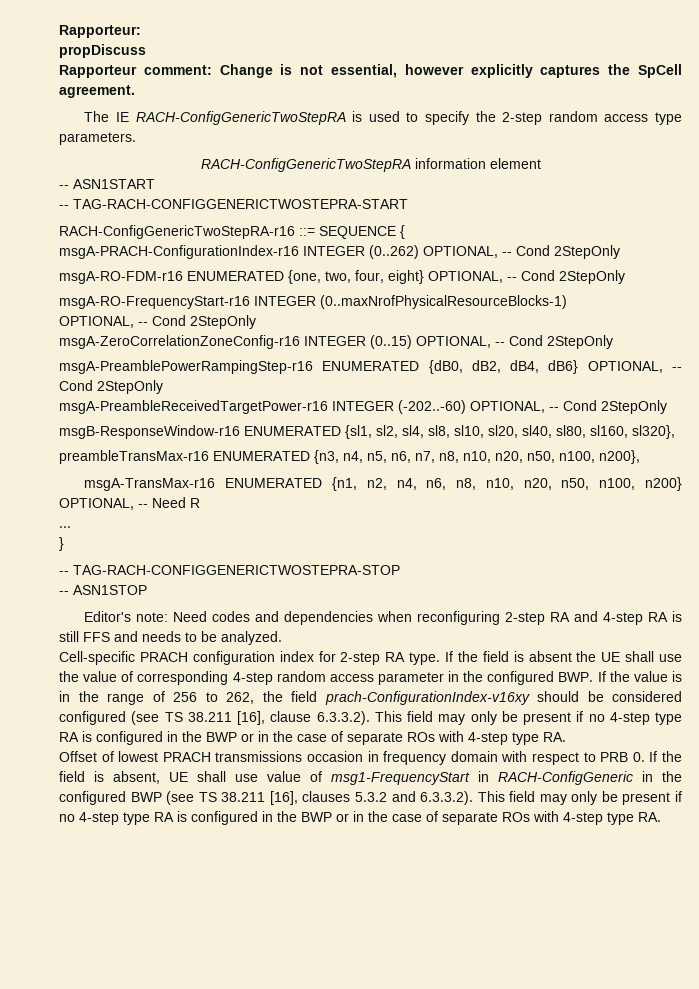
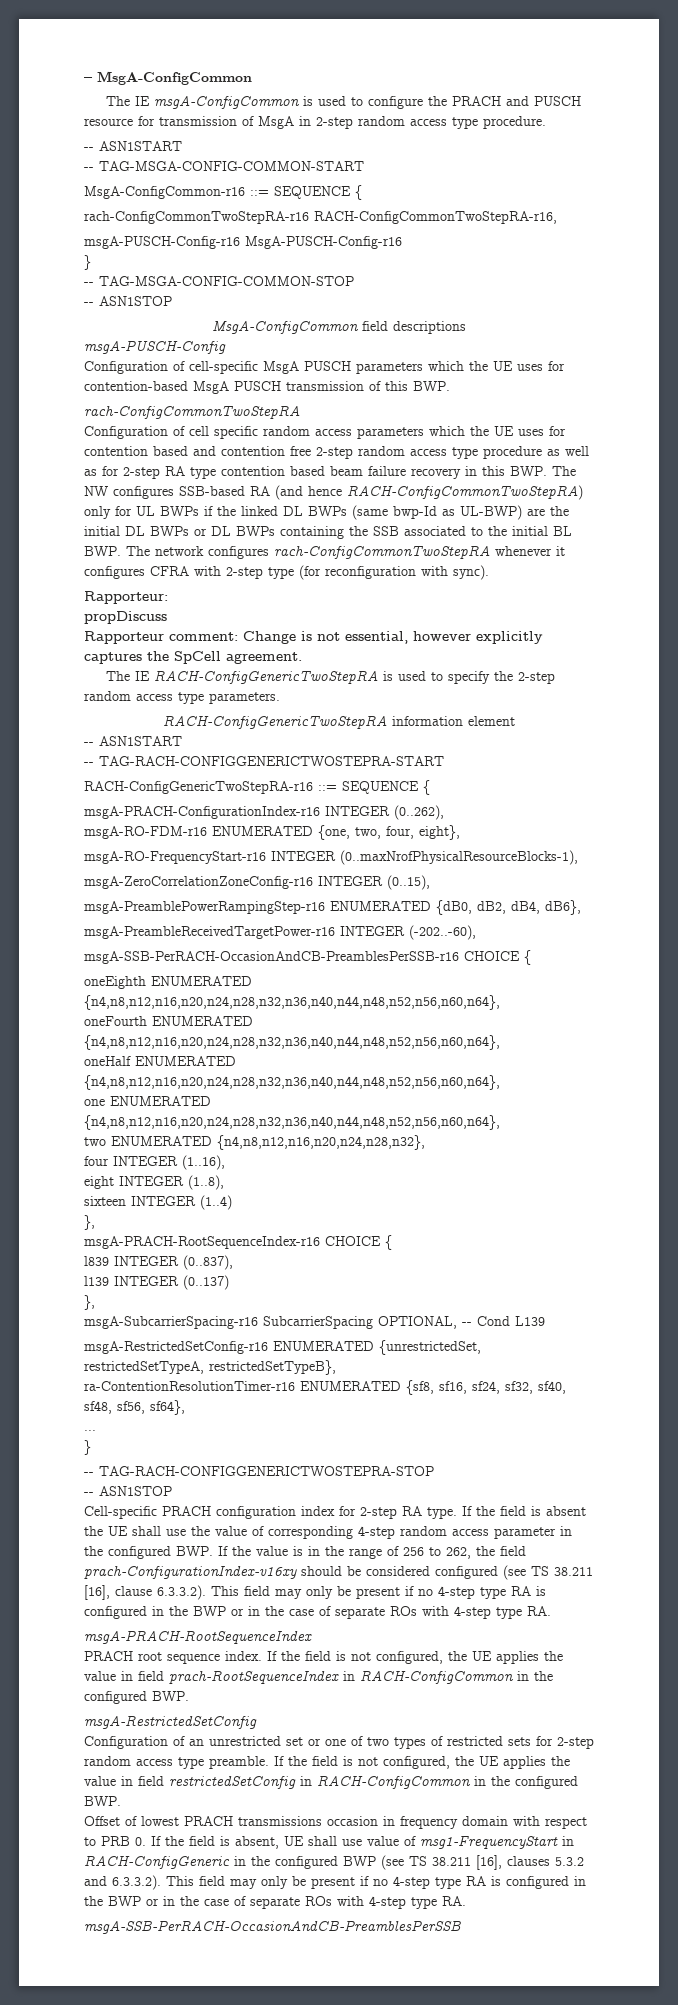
(59, 31) none -> [84,71,252,85] [106,96,582,109] [84,116,546,129] [84,141,182,151] [84,161,364,171] [84,185,362,200] [84,211,557,224] [84,236,402,249] [84,255,91,270] [84,276,354,286] [84,296,172,306] [212,320,466,334] [84,340,226,354] [84,361,565,374] [84,381,450,394] [84,405,300,419] [84,426,566,439] [84,446,589,459] [84,466,576,479] [84,485,583,500] [84,505,569,520] [84,526,572,539] [84,545,565,559] [84,565,489,580] – MsgA-ConfigCommon // The IE msgA-ConfigCommon is used to configure the PRACH and PUSCH resource for transmission of MsgA in 2-step random access type procedure. // -- ASN1START // -- TAG-MSGA-CONFIG-COMMON-START // MsgA-ConfigCommon-r16 ::= SEQUENCE { // rach-ConfigCommonTwoStepRA-r16 RACH-ConfigCommonTwoStepRA-r16, // msgA-PUSCH-Config-r16 MsgA-PUSCH-Config-r16 // } // -- TAG-MSGA-CONFIG-COMMON-STOP // -- ASN1STOP // MsgA-ConfigCommon field descriptions // msgA-PUSCH-Config // Configuration of cell-specific MsgA PUSCH parameters which the UE uses for contention-based MsgA PUSCH transmission of this BWP. // rach-ConfigCommonTwoStepRA // Configuration of cell specific random access parameters which the UE uses for contention based and contention free 2-step random access type procedure as well as for 2-step RA type contention based beam failure recovery in this BWP. The NW configures SSB-based RA (and hence RACH-ConfigCommonTwoStepRA) only for UL BWPs if the linked DL BWPs (same bwp-Id as UL-BWP) are the initial DL BWPs or DL BWPs containing the SSB associated to the initial BL BWP. The network configures rach-ConfigCommonTwoStepRA whenever it configures CFRA with 2-step type (for reconfiguration with sync). //
[369,245,620,259] (0..262) OPTIONAL, -- Cond 2StepOnly -> [394,805,444,820] (0..262),
[388,270,625,284] [59,295,567,309] [59,315,256,329] [59,335,613,349] eight} OPTIONAL, -- Cond 2StepOnly // msgA-RO-FrequencyStart-r16 INTEGER (0..maxNrofPhysicalResourceBlocks-1) // OPTIONAL, -- Cond 2StepOnly // msgA-ZeroCorrelationZoneConfig-r16 INTEGER (0..15) OPTIONAL, -- Cond 2StepOnly -> [419,825,460,840] [84,850,578,865] [84,875,430,890] eight}, // msgA-RO-FrequencyStart-r16 INTEGER (0..maxNrofPhysicalResourceBlocks-1), // msgA-ZeroCorrelationZoneConfig-r16 INTEGER (0..15),
[548,360,682,374] [59,380,163,394] [59,400,667,414] [59,425,675,439] [59,450,640,464] [84,477,682,491] [59,497,200,510] dB6} OPTIONAL, -- Cond 2StepOnly // msgA-PreambleReceivedTargetPower-r16 INTEGER (-202..-60) OPTIONAL, -- Cond 2StepOnly // msgB-ResponseWindow-r16 ENUMERATED {sl1, sl2, sl4, sl8, sl10, sl20, sl40, sl80, sl160, sl320}, // preambleTransMax-r16 ENUMERATED {n3, n4, n5, n6, n7, n8, n10, n20, n50, n100, n200}, // msgA-TransMax-r16 ENUMERATED {n1, n2, n4, n6, n8, n10, n20, n50, n100, n200} OPTIONAL, -- Need R -> [545,900,581,915] [84,925,476,940] [84,950,531,965] [84,976,252,989] [84,995,500,1010] [84,1016,253,1026] [84,1035,500,1050] [84,1056,236,1066] [84,1075,500,1090] [84,1096,211,1106] [84,1115,500,1130] [84,1135,425,1150] [84,1155,225,1170] [84,1175,224,1190] [84,1195,232,1210] [84,1215,95,1230] [84,1235,392,1250] [84,1255,233,1270] [84,1275,229,1290] [84,1295,95,1310] [84,1316,545,1329] [84,1340,481,1355] [84,1360,336,1375] [84,1380,566,1395] [84,1400,185,1415] dB6}, // msgA-PreambleReceivedTargetPower-r16 INTEGER (-202..-60), // msgA-SSB-PerRACH-OccasionAndCB-PreamblesPerSSB-r16 CHOICE { // oneEighth ENUMERATED {n4,n8,n12,n16,n20,n24,n28,n32,n36,n40,n44,n48,n52,n56,n60,n64}, // oneFourth ENUMERATED {n4,n8,n12,n16,n20,n24,n28,n32,n36,n40,n44,n48,n52,n56,n60,n64}, // oneHalf ENUMERATED {n4,n8,n12,n16,n20,n24,n28,n32,n36,n40,n44,n48,n52,n56,n60,n64}, // one ENUMERATED {n4,n8,n12,n16,n20,n24,n28,n32,n36,n40,n44,n48,n52,n56,n60,n64}, // two ENUMERATED {n4,n8,n12,n16,n20,n24,n28,n32}, // four INTEGER (1..16), // eight INTEGER (1..8), // sixteen INTEGER (1..4) // }, // msgA-PRACH-RootSequenceIndex-r16 CHOICE { // l839 INTEGER (0..837), // l139 INTEGER (0..137) // }, // msgA-SubcarrierSpacing-r16 SubcarrierSpacing OPTIONAL, -- Cond L139 // msgA-RestrictedSetConfig-r16 ENUMERATED {unrestrictedSet, restrictedSetTypeA, restrictedSetTypeB}, // ra-ContentionResolutionTimer-r16 ENUMERATED {sf8, sf16, sf24, sf32, sf40, sf48, sf56, sf64},
[84,611,683,625] [59,631,282,645] // Editor's note: Need codes and dependencies when reconfiguring 2-step RA and 4-step RA is still FFS and needs to be analyzed. -> (172, 1491) none
(566, 737) none -> [84,1630,312,1644] [84,1651,563,1664] [84,1670,553,1684] [84,1691,189,1704] [84,1715,257,1729] [84,1736,594,1749] [84,1756,570,1769] [84,1775,578,1789] [84,1796,121,1806] // msgA-PRACH-RootSequenceIndex // PRACH root sequence index. If the field is not configured, the UE applies the value in field prach-RootSequenceIndex in RACH-ConfigCommon in the configured BWP. // msgA-RestrictedSetConfig // Configuration of an unrestricted set or one of two types of restricted sets for 2-step random access type preamble. If the field is not configured, the UE applies the value in field restrictedSetConfig in RACH-ConfigCommon in the configured BWP.
(661, 817) none -> [84,1920,461,1934] // msgA-SSB-PerRACH-OccasionAndCB-PreamblesPerSSB

